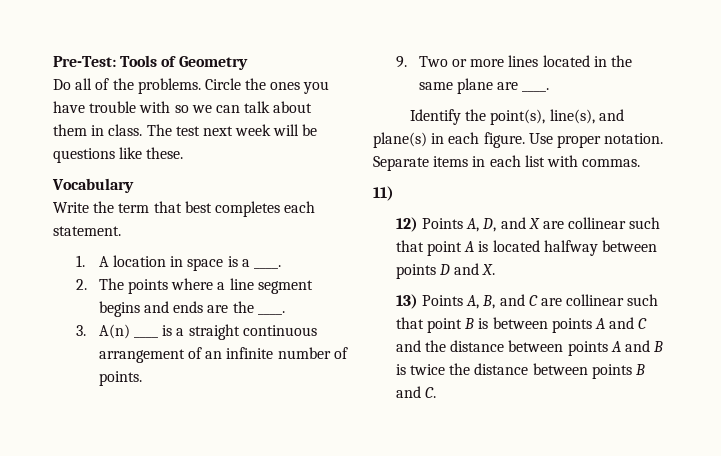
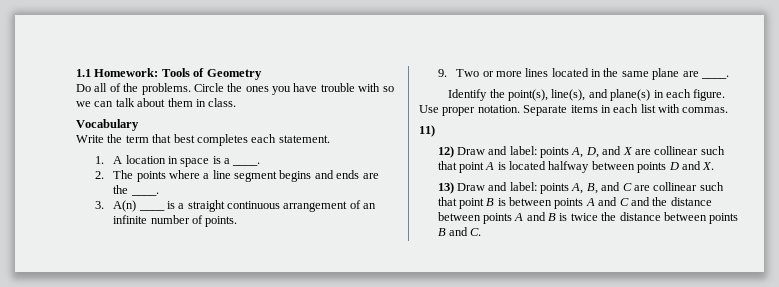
[53,56,116,67] Pre-Test: -> [76,68,159,77] 1.1 Homework:
[146,124,318,136] [53,147,184,163] The test next week will be questions like these. -> (237, 102) none
[422,218,464,229] Points -> [456,146,570,158] Draw and label: points
[422,295,464,306] Points -> [456,182,570,194] Draw and label: points

